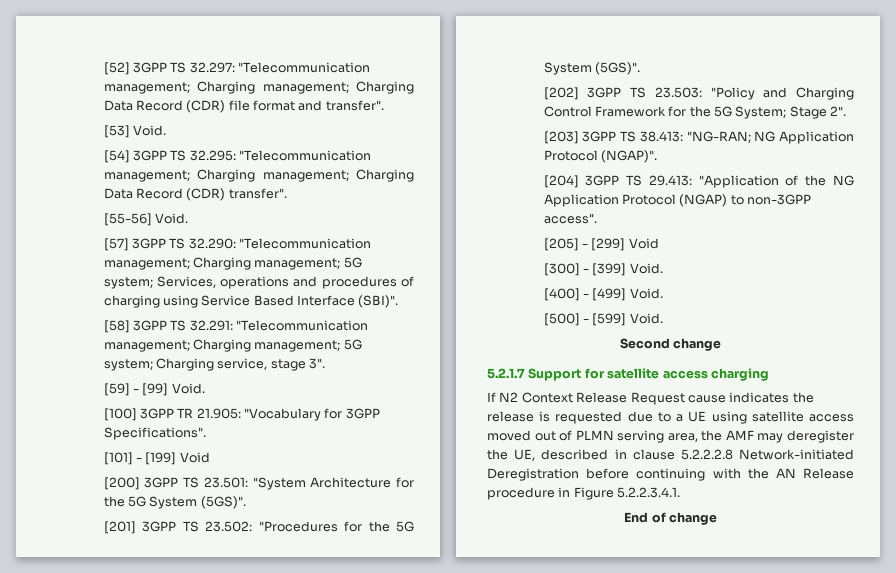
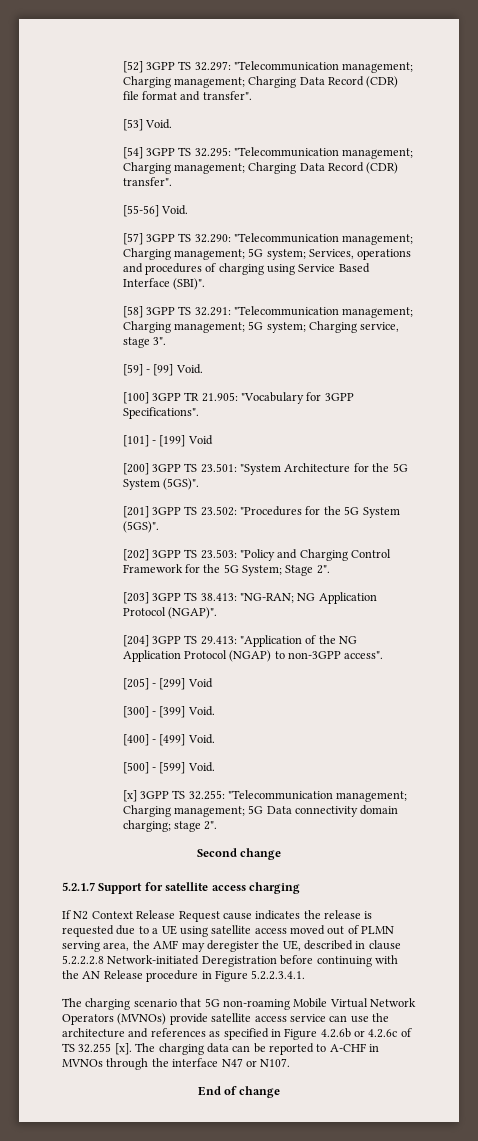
(663, 318) none -> [122,790,408,802] [122,805,399,817] [122,820,218,832] // [x] 3GPP TS 32.255: "Telecommunication management; Charging management; 5G Data connectivity domain charging; stage 2".
(681, 492) none -> [62,998,416,1010] [62,1013,389,1025] [62,1028,412,1040] [62,1043,380,1055] [62,1058,291,1070] // The charging scenario that 5G non-roaming Mobile Virtual Network Operators (MVNOs) provide satellite access service can use the architecture and references as specified in Figure 4.2.6b or 4.2.6c of TS 32.255 [x]. The charging data can be reported to A-CHF in MVNOs through the interface N47 or N107.

